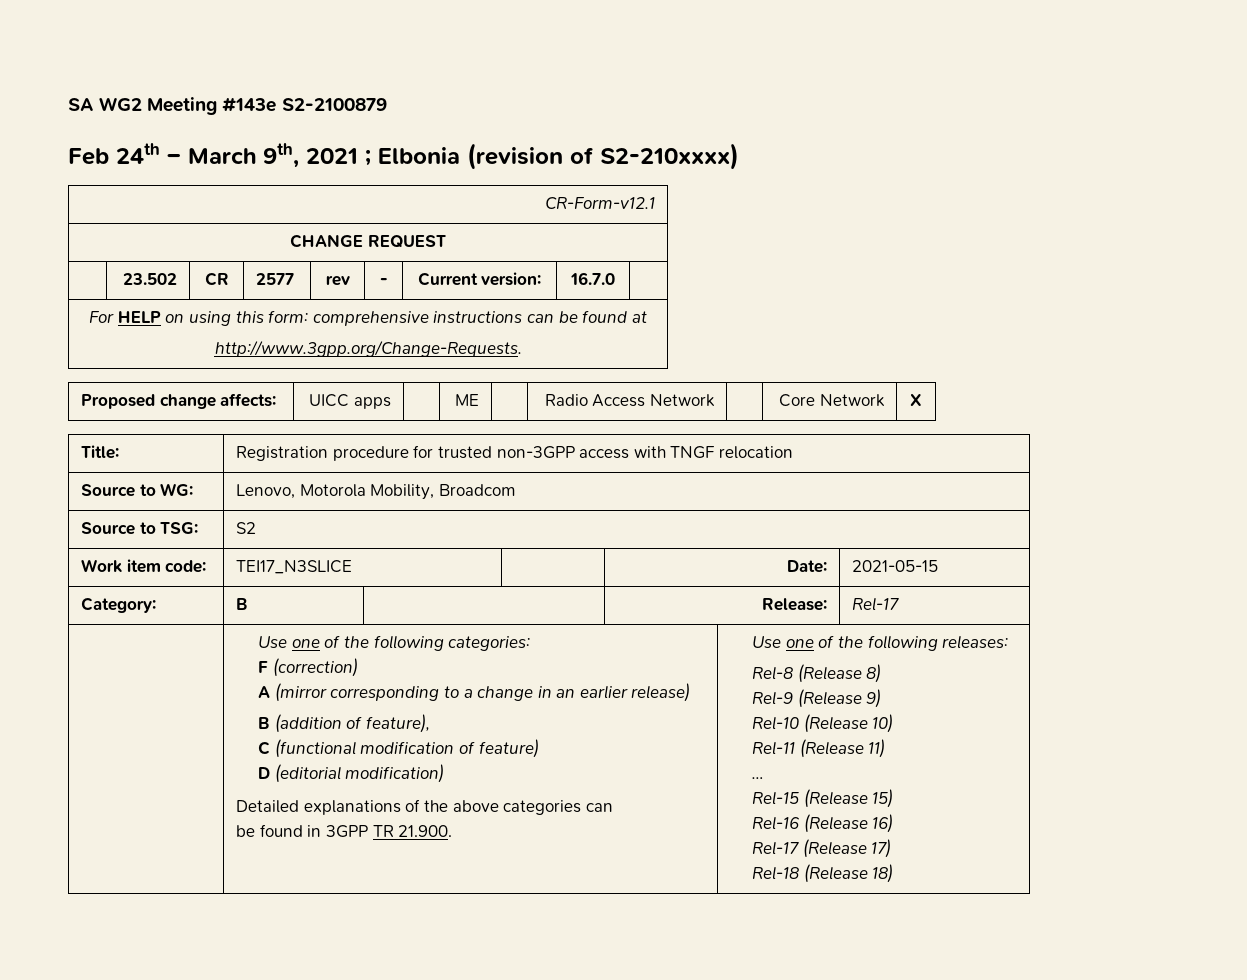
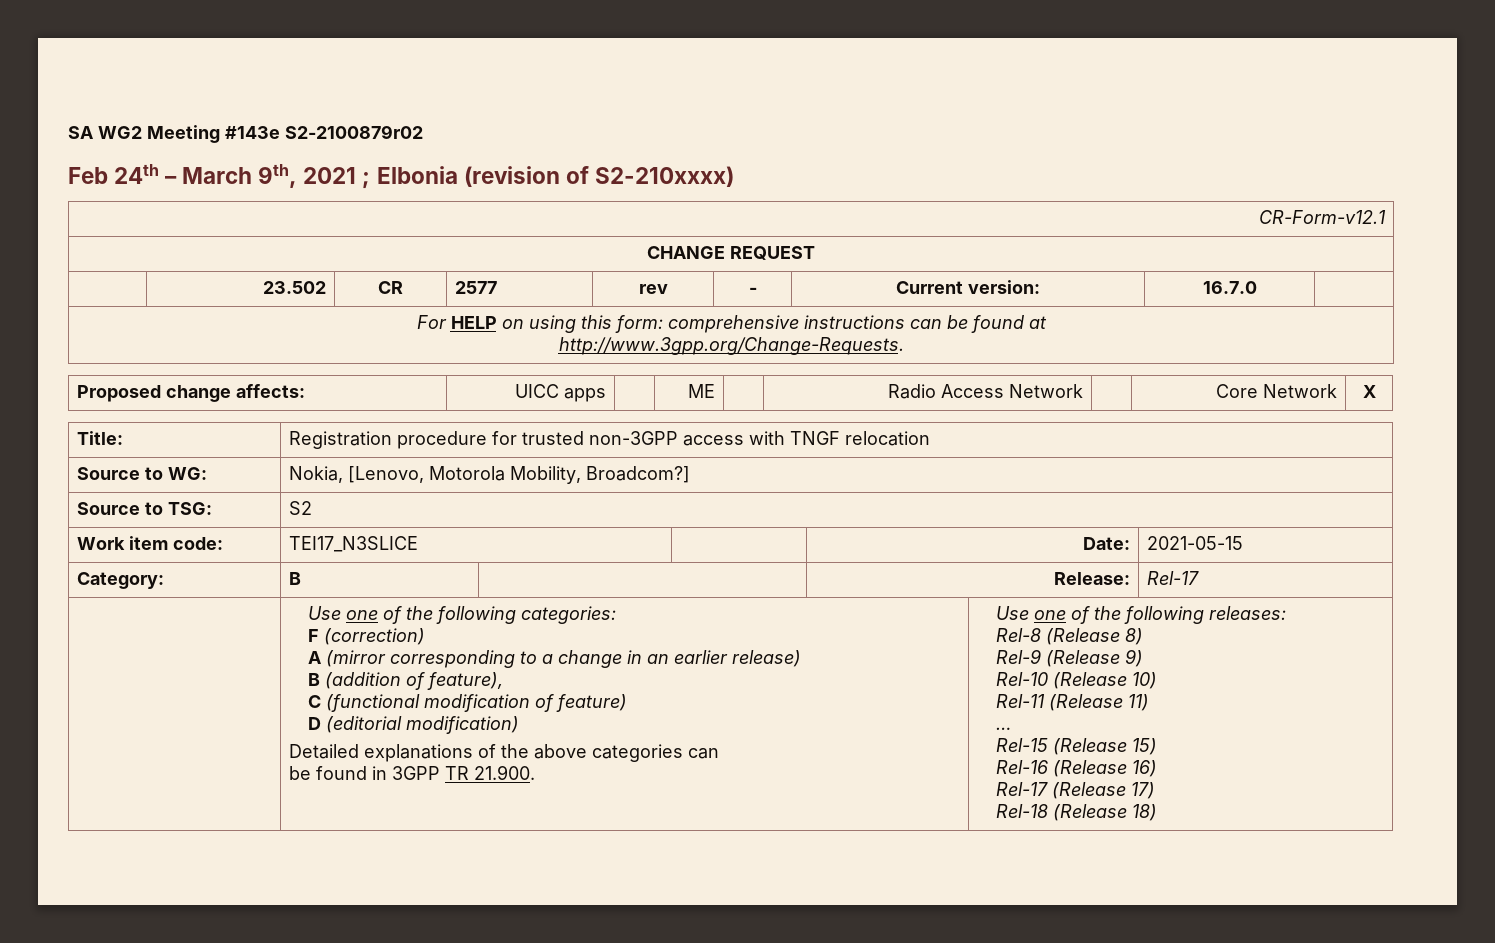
[281,98,387,111] S2-2100879 -> [285,125,423,139] S2-2100879r02
[236,484,296,499] Lenovo, -> [288,466,424,483] Nokia, [Lenovo,
[439,484,517,496] Broadcom -> [585,466,690,483] Broadcom?]

